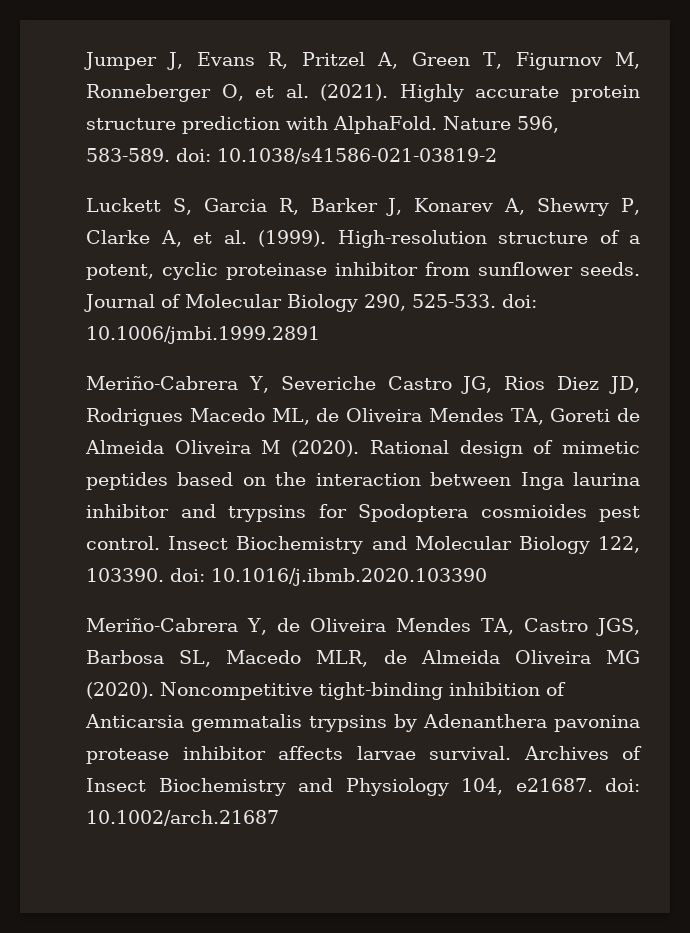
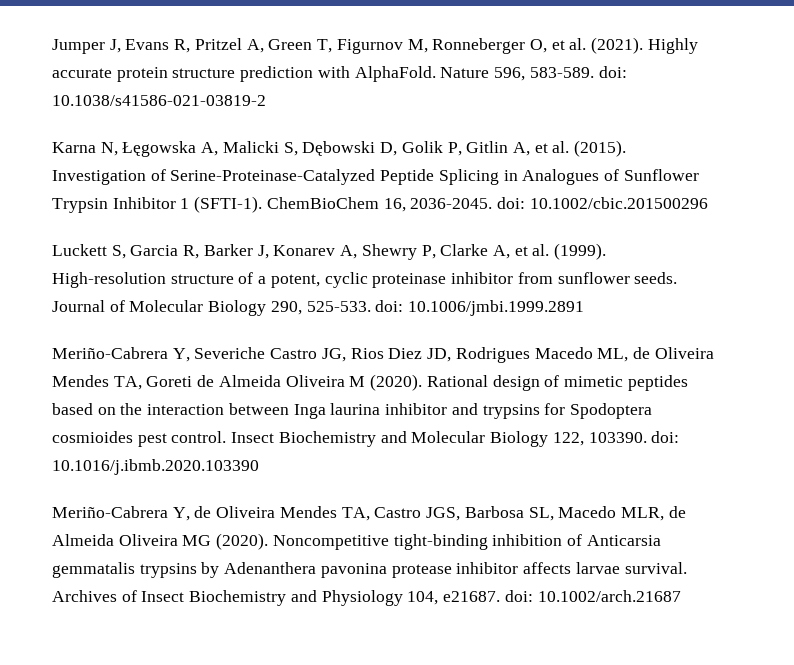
(497, 156) none -> [52,140,627,157] [52,169,699,185] [52,196,708,213] // Karna N, Łęgowska A, Malicki S, Dębowski D, Golik P, Gitlin A, et al. (2015). Investigation of Serine-Proteinase-Catalyzed Peptide Splicing in Analogues of Sunflower Trypsin Inhibitor 1 (SFTI-1). ChemBioChem 16, 2036-2045. doi: 10.1002/cbic.201500296

